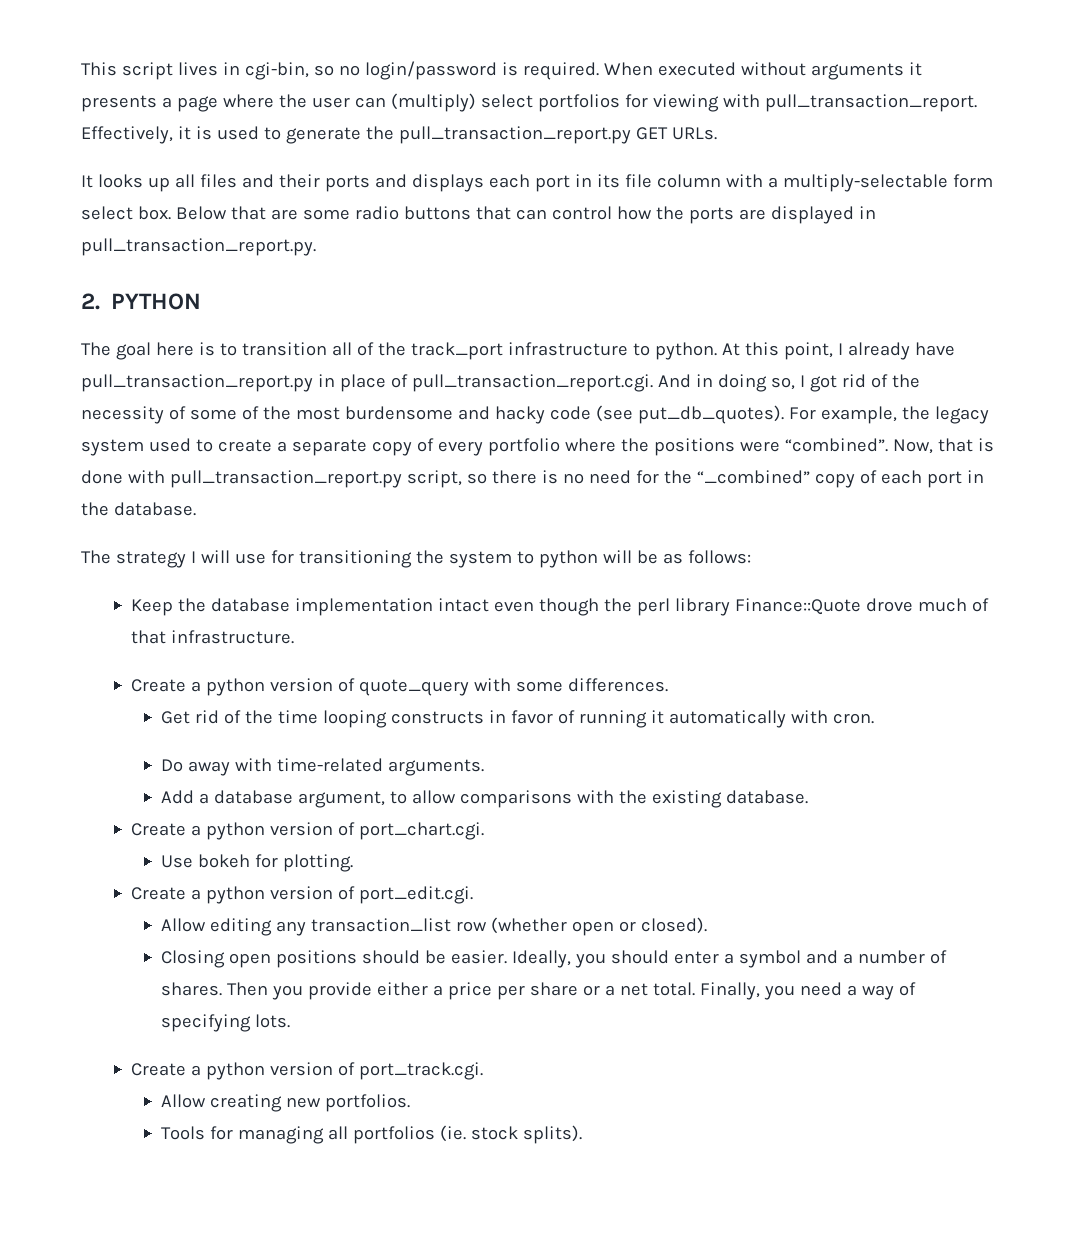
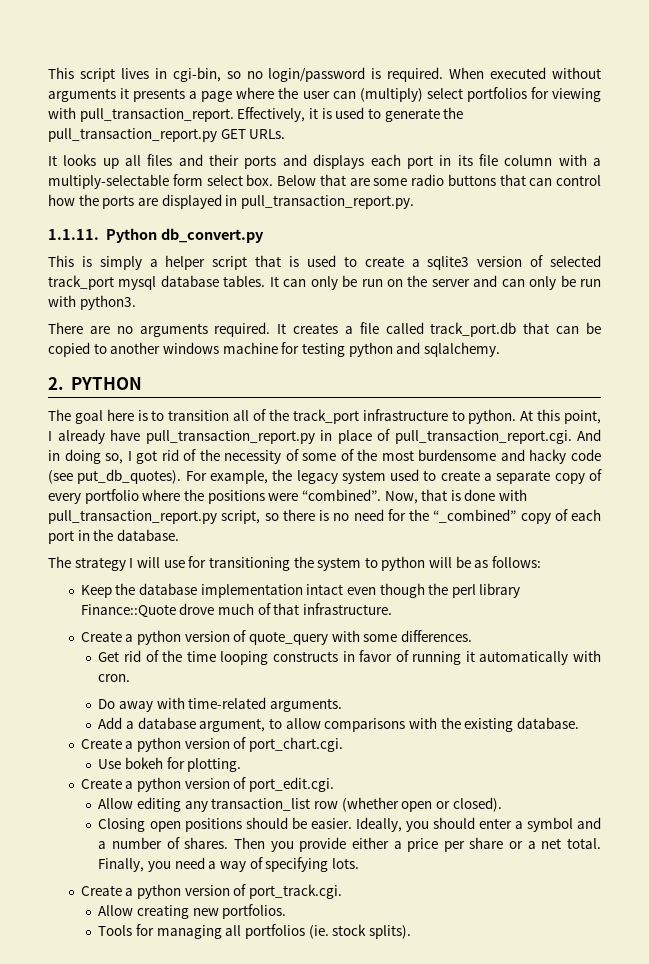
(316, 247) none -> [48,228,264,243] [48,255,601,270] [48,275,601,290] [48,295,136,310] [48,322,602,337] [48,342,500,357] // 1.1.11. Python db_convert.py // This is simply a helper script that is used to create a sqlite3 version of selected track_port mysql database tables. It can only be run on the server and can only be run with python3. // There are no arguments required. It creates a file called track_port.db that can be copied to another windows machine for testing python and sqlalchemy.

